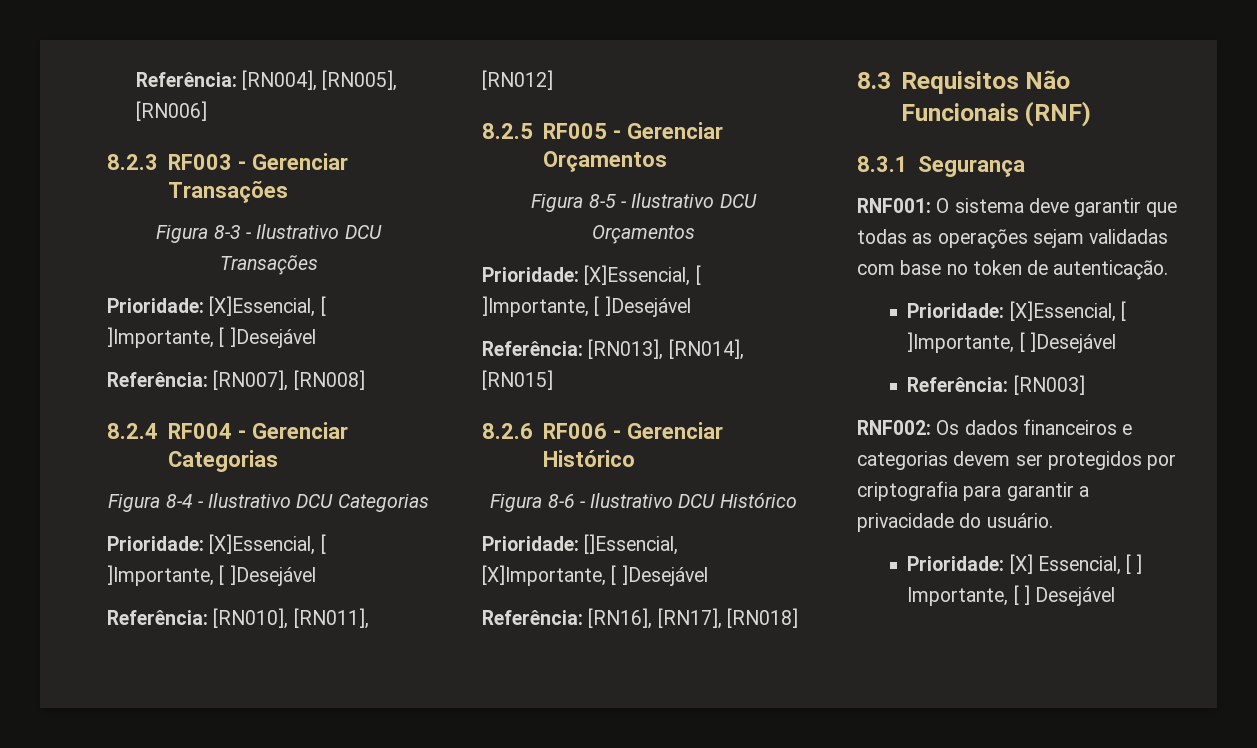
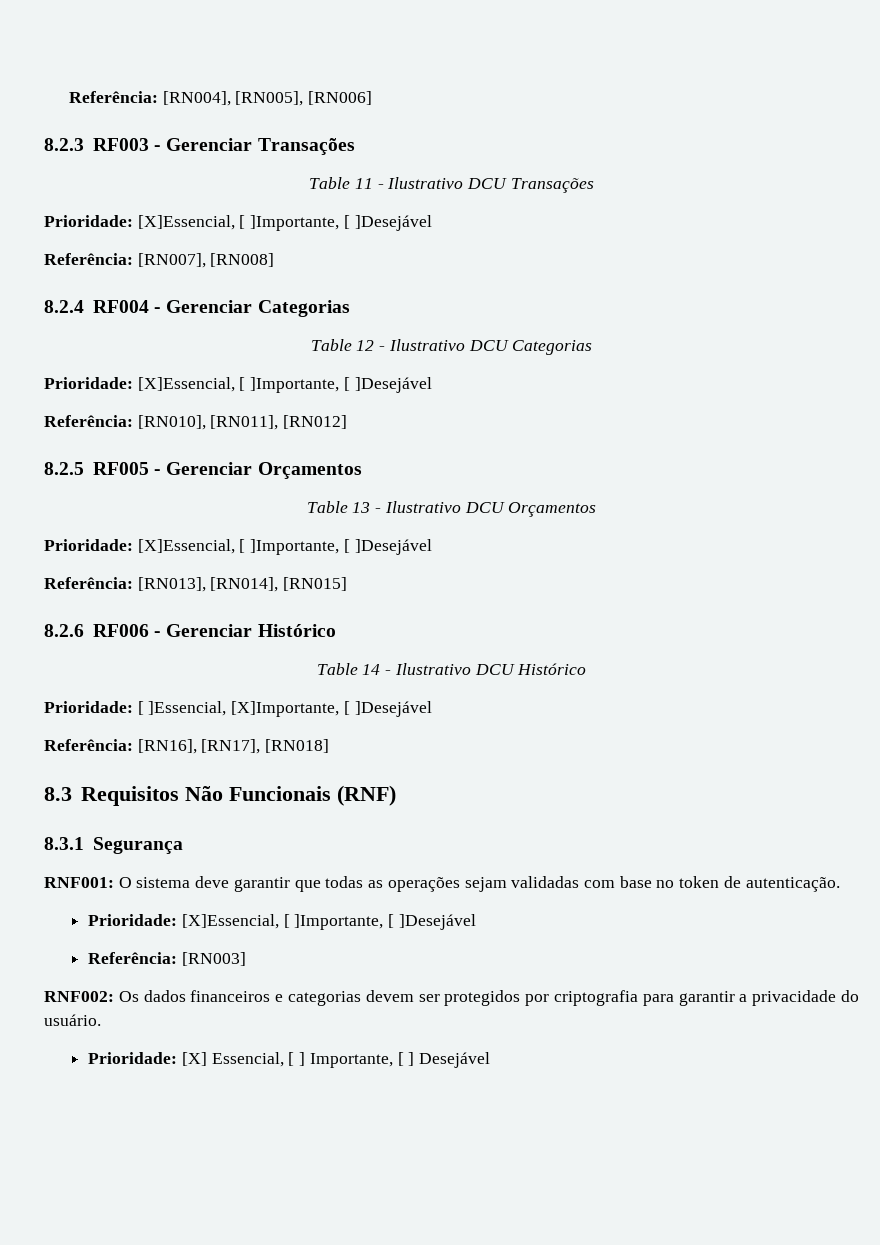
[156,225,241,243] Figura 8-3 -> [309,177,373,189] Table 11
[108,494,193,512] Figura 8-4 -> [310,339,375,351] Table 12
[531,194,616,212] Figura 8-5 -> [306,501,371,513] Table 13
[490,494,575,512] Figura 8-6 -> [316,663,381,675] Table 14
[584,534,679,555] []Essencial, -> [137,701,227,716] [ ]Essencial,

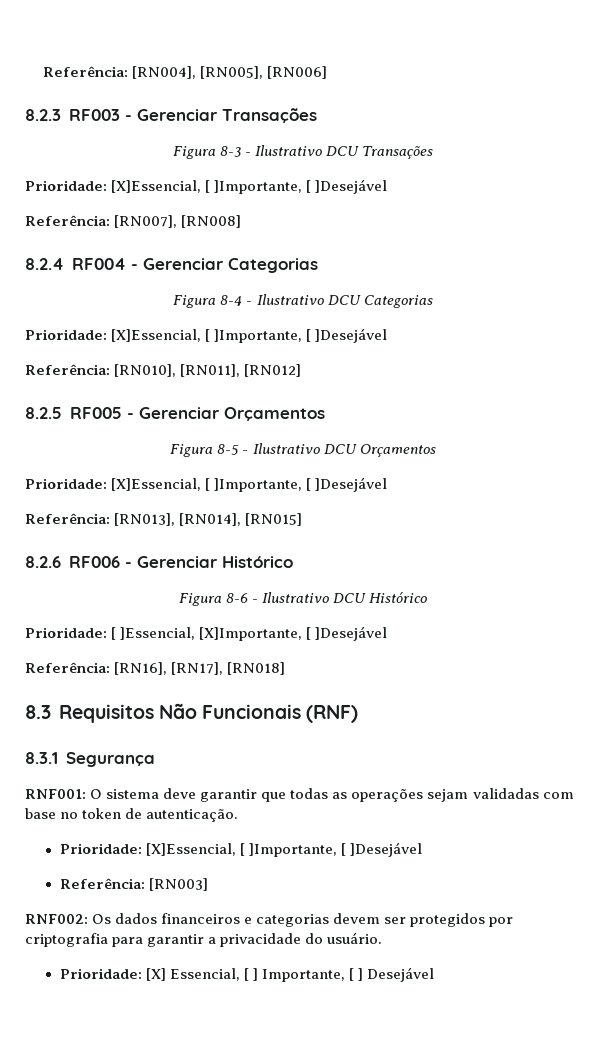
[309,177,373,189] Table 11 -> [172,146,241,159] Figura 8-3
[310,339,375,351] Table 12 -> [173,295,243,308] Figura 8-4
[306,501,371,513] Table 13 -> [170,444,240,457] Figura 8-5
[316,663,381,675] Table 14 -> [178,593,248,606] Figura 8-6

